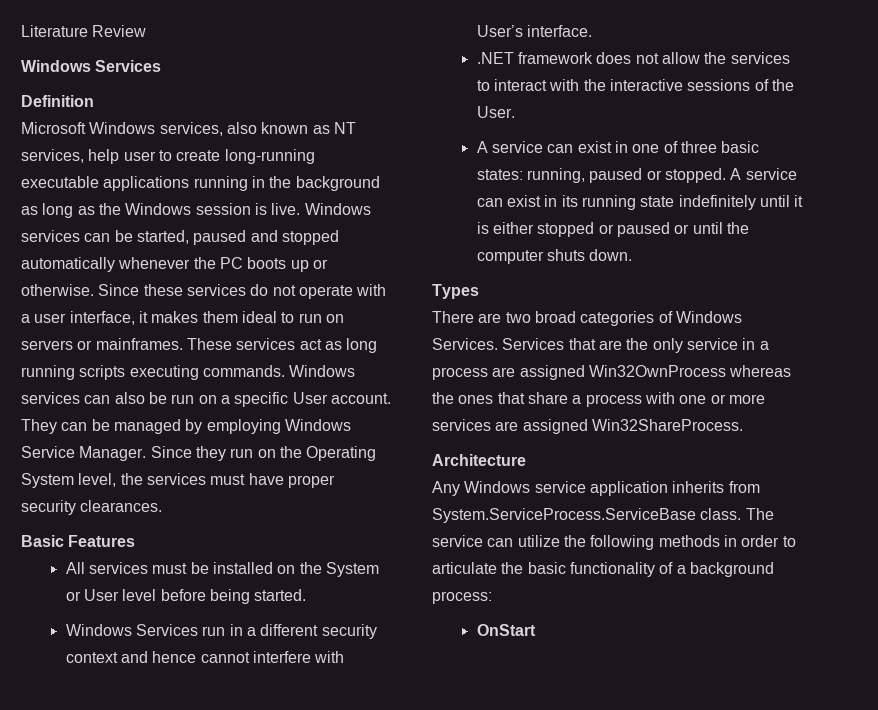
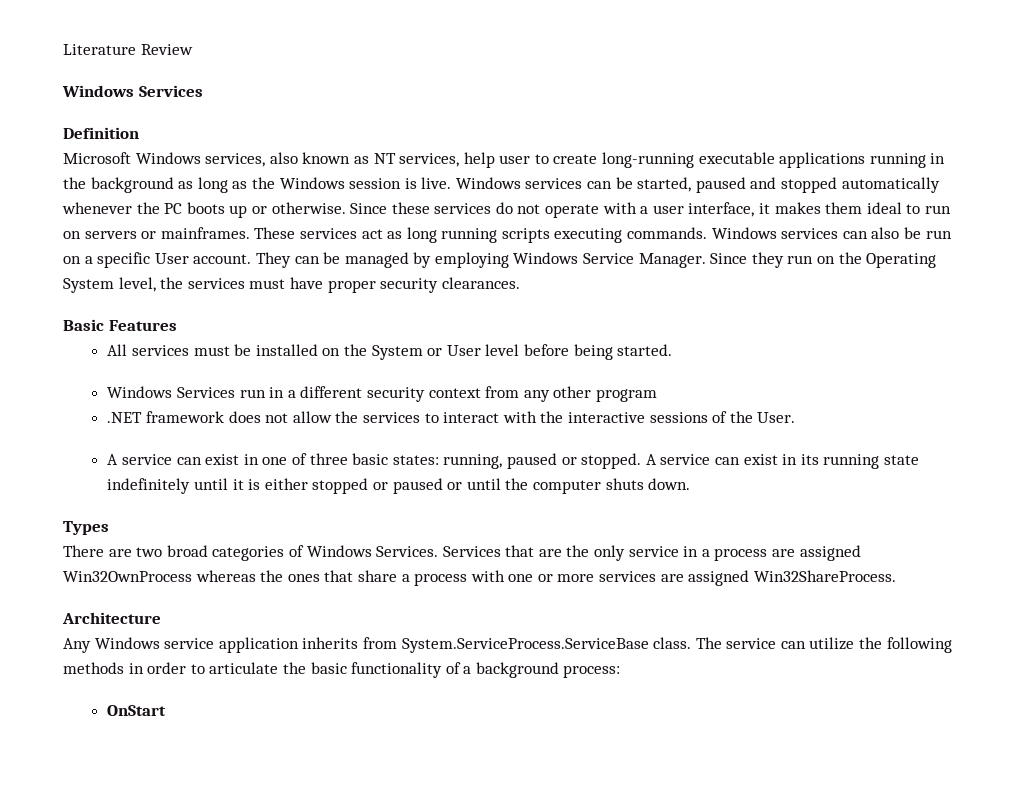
[121,651,345,663] [476,25,593,37] and hence cannot interfere with User’s interface. -> [485,386,657,402] from any other program

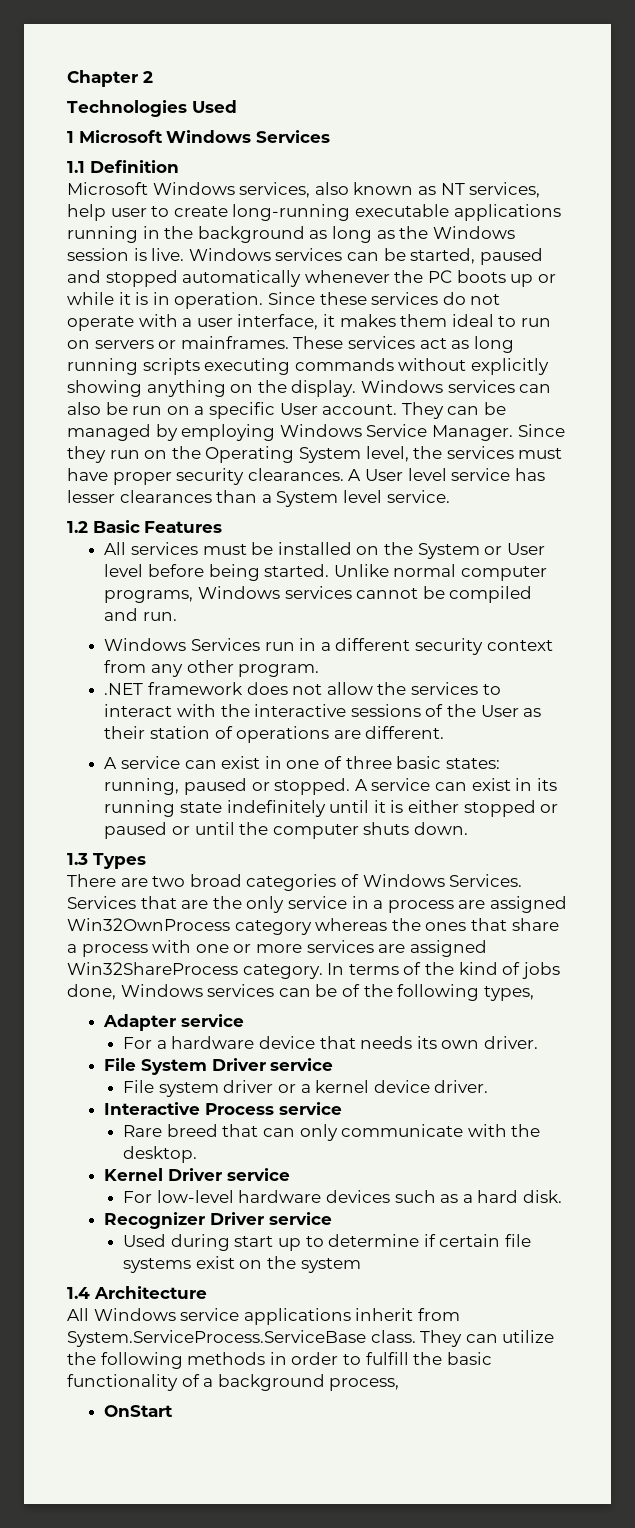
[63,44,193,55] Literature Review // -> [67,70,153,87] [67,100,237,117] [67,130,163,143] Chapter 2 // Technologies Used // 1 Microsoft
(203, 91) none -> [67,161,85,173] 1.1
[271,202,346,214] otherwise. -> [67,292,264,309] while it is in operation.
[627,227,708,239] commands. -> [294,358,549,375] [67,380,357,397] commands without explicitly showing anything on the display.
(520, 283) // -> [348,468,545,481] [67,490,450,507] [67,521,88,533] A User level service has lesser clearances than a System level service. // 1.2
(673, 350) none -> [333,564,547,581] [104,586,533,603] [104,608,178,621] Unlike normal computer programs, Windows services cannot be compiled and run.
[595,389,657,402] program -> [238,664,320,677] program.
[757,412,796,423] User. -> [480,705,542,717] [104,726,445,743] User as their station of operations are different.
(691, 484) none -> [67,853,88,865] 1.3
(192, 576) none -> [234,920,312,935] category
[753,570,896,582] Win32ShareProcess. // -> [67,962,560,979] [67,984,534,1001] [103,1014,245,1031] [123,1036,538,1049] [104,1058,334,1075] [123,1080,489,1097] [104,1102,342,1115] [123,1124,541,1141] [123,1146,198,1163] [104,1168,290,1181] [123,1190,562,1203] [104,1212,332,1229] [123,1234,531,1251] [123,1256,361,1273] [67,1287,90,1299] Win32ShareProcess category. In terms of the kind of jobs done, Windows services can be of the following types, // Adapter service // For a hardware device that needs its own driver. // File System Driver service // File system driver or a kernel device driver. // Interactive Process service // Rare breed that can only communicate with the desktop. // Kernel Driver service // For low-level hardware devices such as a hard disk. // Recognizer Driver service // Used during start up to determine if certain file systems exist on the system // 1.4
[63,638,91,653] Any -> [67,1308,89,1321] All
[218,637,359,653] application inherits -> [243,1308,414,1325] applications inherit
[695,637,777,649] The service -> [420,1330,463,1347] They
[209,662,279,674] articulate -> [365,1352,409,1365] fulfill
[563,665,621,678] process: -> [329,1378,400,1391] process,

